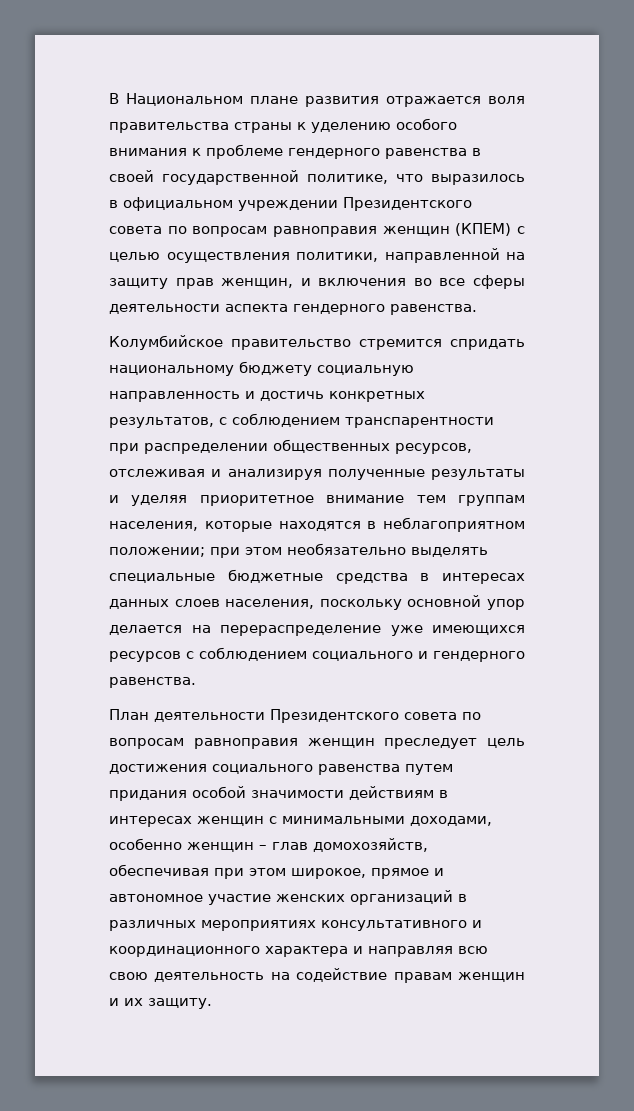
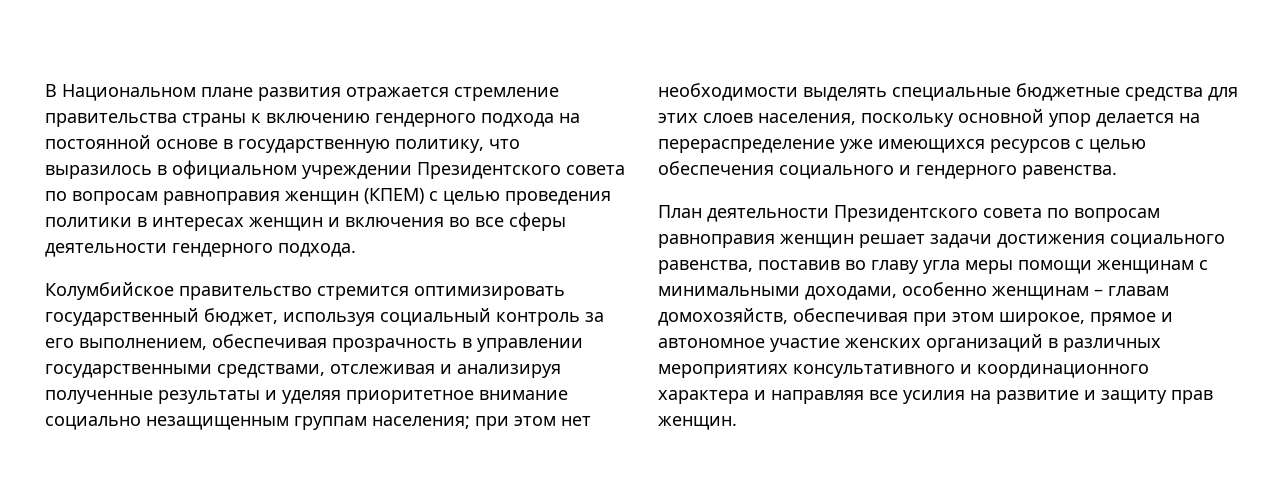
[488,96,525,104] воля -> [454,87,559,101] стремление
[311,118,457,133] [109,144,481,159] [109,170,388,185] уделению особого внимания к проблеме гендерного равенства в своей государственной политике, -> [266,113,580,127] [45,135,484,153] включению гендерного подхода на постоянной основе в государственную политику,
[166,248,525,263] [109,278,294,289] осуществления политики, направленной на защиту прав женщин, -> [505,191,611,205] [45,217,323,231] проведения политики в интересах женщин
[225,304,477,315] аспекта гендерного равенства. -> [172,243,356,257] гендерного подхода.
[450,339,525,350] [109,361,414,376] [109,391,425,402] [109,413,494,428] [109,439,472,454] спридать национальному бюджету социальную направленность и достичь конкретных результатов, с соблюдением транспарентности при распределении общественных ресурсов, -> [414,286,565,300] [45,308,604,326] [45,334,583,352] [45,364,325,378] оптимизировать государственный бюджет, используя социальный контроль за его выполнением, обеспечивая прозрачность в управлении государственными средствами,
[416,495,525,506] [109,517,525,532] [109,543,406,558] тем группам населения, которые находятся в неблагоприятном положении; при этом необязательно -> [45,416,591,430] [658,83,798,101] социально незащищенным группам населения; при этом нет необходимости
[420,573,525,584] [109,599,169,609] в интересах данных -> [1208,87,1238,101] [658,113,698,123] для этих
[199,647,307,661] соблюдением -> [1089,139,1146,153] [658,161,774,175] целью обеспечения
[384,738,525,749] [109,764,453,775] [109,786,448,801] [109,816,264,827] преследует цель достижения социального равенства путем придания особой значимости действиям в интересах женщин -> [859,234,1225,248] [658,260,1194,274] решает задачи достижения социального равенства, поставив во главу угла меры помощи женщинам
[187,842,308,852] женщин – глав -> [992,286,1169,300] женщинам – главам
[458,946,488,954] [109,968,525,983] [109,998,212,1009] всю свою деятельность на содействие правам женщин и их защиту. -> [869,390,1213,404] [658,416,737,430] все усилия на развитие и защиту прав женщин.

